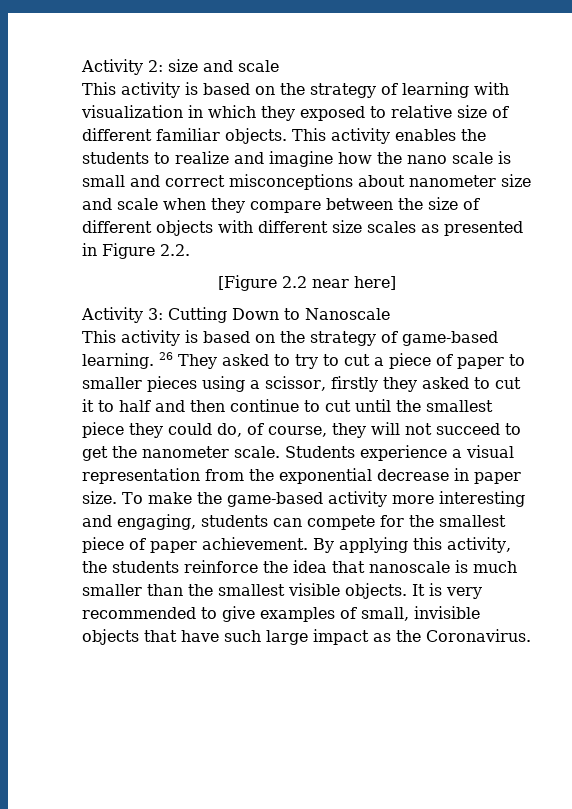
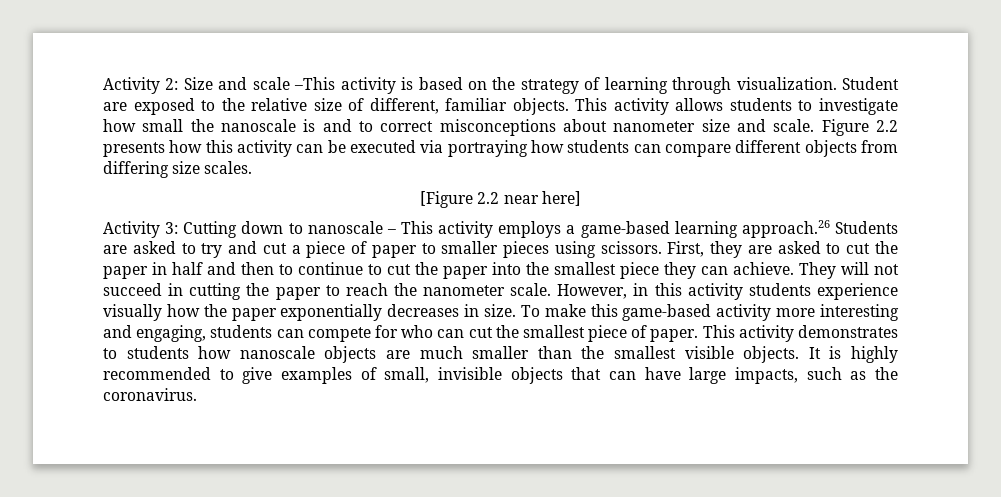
[168,59,279,72] [82,82,116,95] size and scale // This -> [183,77,336,90] Size and scale –This
[474,82,509,95] [81,105,295,121] with visualization in which they -> [672,77,899,94] [103,102,127,111] through visualization. Student are
(386, 112) none -> [221,98,245,111] the
[82,128,152,141] different -> [369,98,439,114] different,
[395,129,486,141] [82,151,511,167] [82,175,160,187] enables the students to realize and imagine how the nano scale is small and -> [675,98,898,115] [103,119,373,132] allows students to investigate how small the nanoscale is and to
[117,197,480,213] [82,220,523,236] [82,243,190,259] scale when they compare between the size of different objects with different size scales as presented in Figure 2.2. -> [773,119,899,136] [103,140,898,157] [103,161,253,178] scale. Figure 2.2 presents how this activity can be executed via portraying how students can compare different objects from differing size scales.
[232,308,390,320] [82,330,498,346] [82,352,217,369] Down to Nanoscale // This activity is based on the strategy of game-based learning. 26 They -> [241,220,898,238] [103,245,127,254] down to nanoscale – This activity employs a game-based learning approach.26 Students are
[323,354,339,366] to -> [228,241,258,254] and
[250,376,521,392] [82,399,114,412] a scissor, firstly they asked to cut it to -> [600,241,899,258] [103,262,167,279] scissors. First, they are asked to cut the paper in
(225, 406) none -> [279,264,293,275] to
[355,399,391,412] until -> [415,262,521,279] the paper into
[168,422,521,438] [82,445,514,461] [82,468,521,484] could do, of course, they will not succeed to get the nanometer scale. Students experience a visual representation from the exponential decrease in paper -> [701,262,899,279] [103,283,898,300] [103,304,480,321] can achieve. They will not succeed in cutting the paper to reach the nanometer scale. However, in this activity students experience visually how the paper exponentially decreases in
[196,492,222,504] the -> [590,304,618,317] this
(404, 521) none -> [401,325,493,338] who can cut
[150,537,511,553] [82,560,468,573] paper achievement. By applying this activity, the students reinforce the idea that nanoscale is -> [650,325,898,342] [103,346,410,363] paper. This activity demonstrates to students how nanoscale objects are
[446,587,482,599] very -> [851,346,899,363] highly
[181,629,369,645] have such large impact -> [609,367,842,384] can have large impacts, such
[426,629,531,642] Coronavirus. -> [103,388,197,401] coronavirus.

